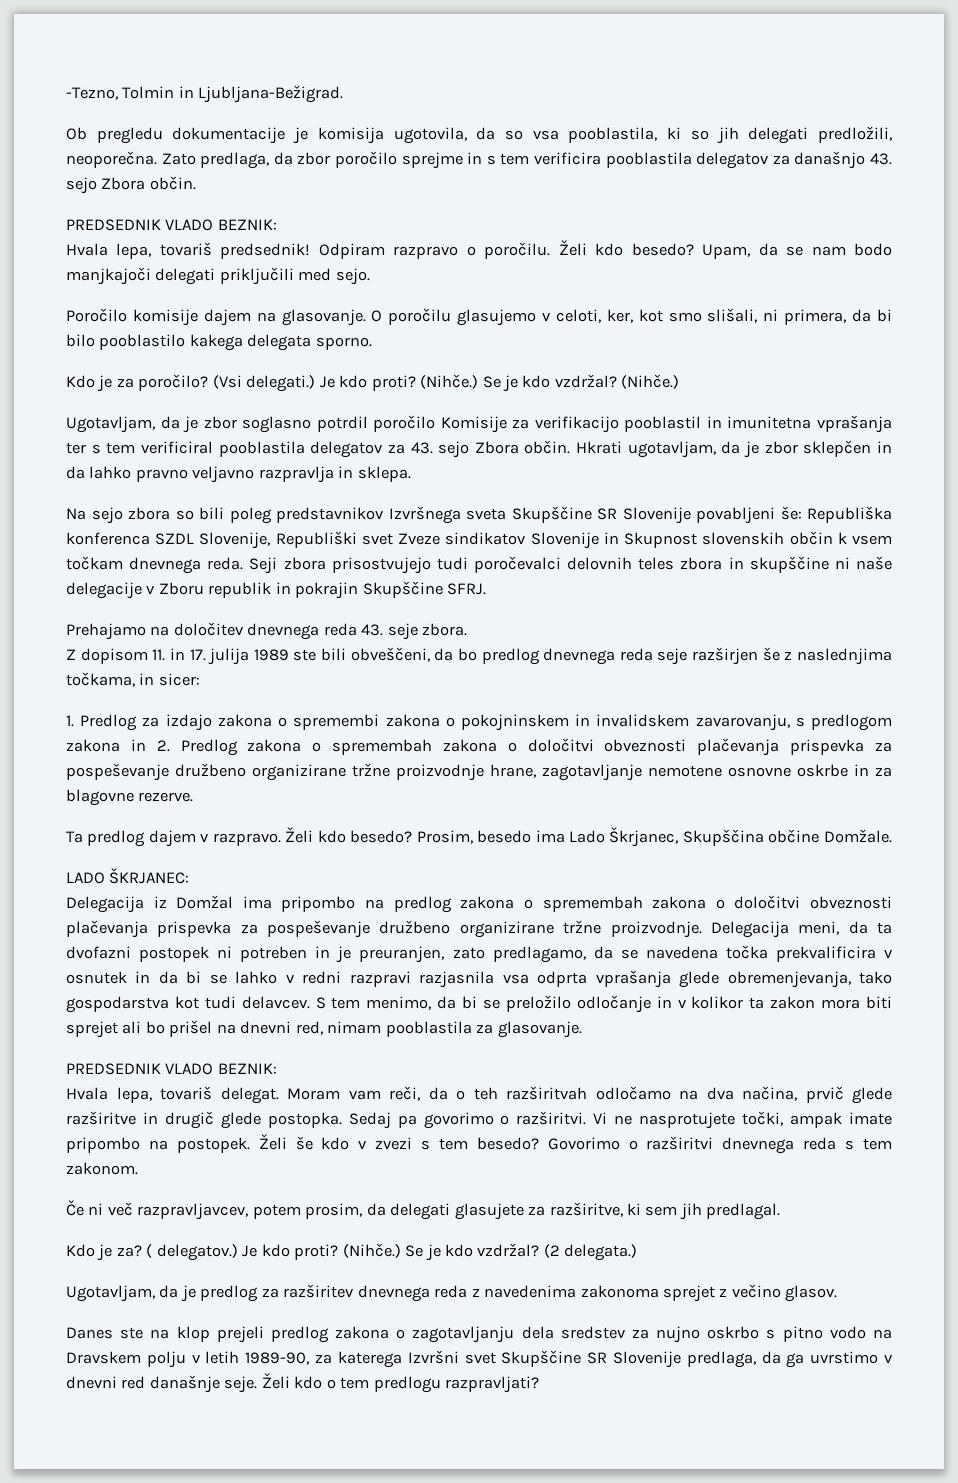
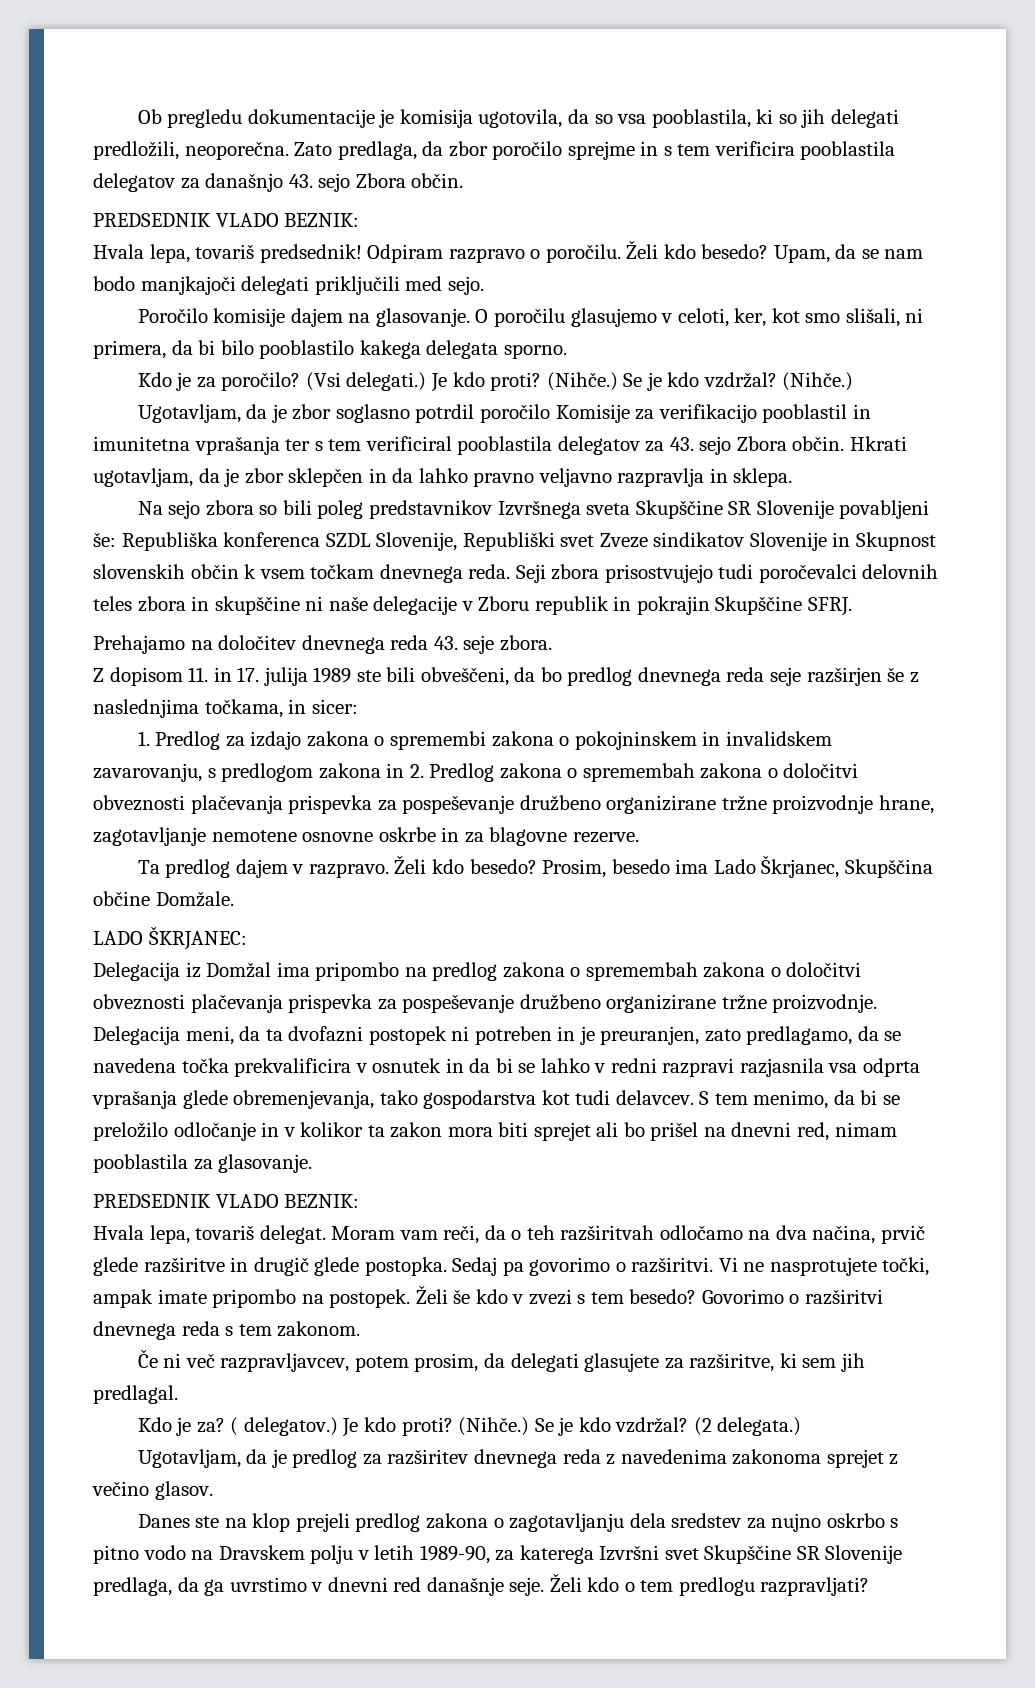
[66,85,344,103] -Tezno, Tolmin in Ljubljana-Bežigrad. // -> (137, 116) none

